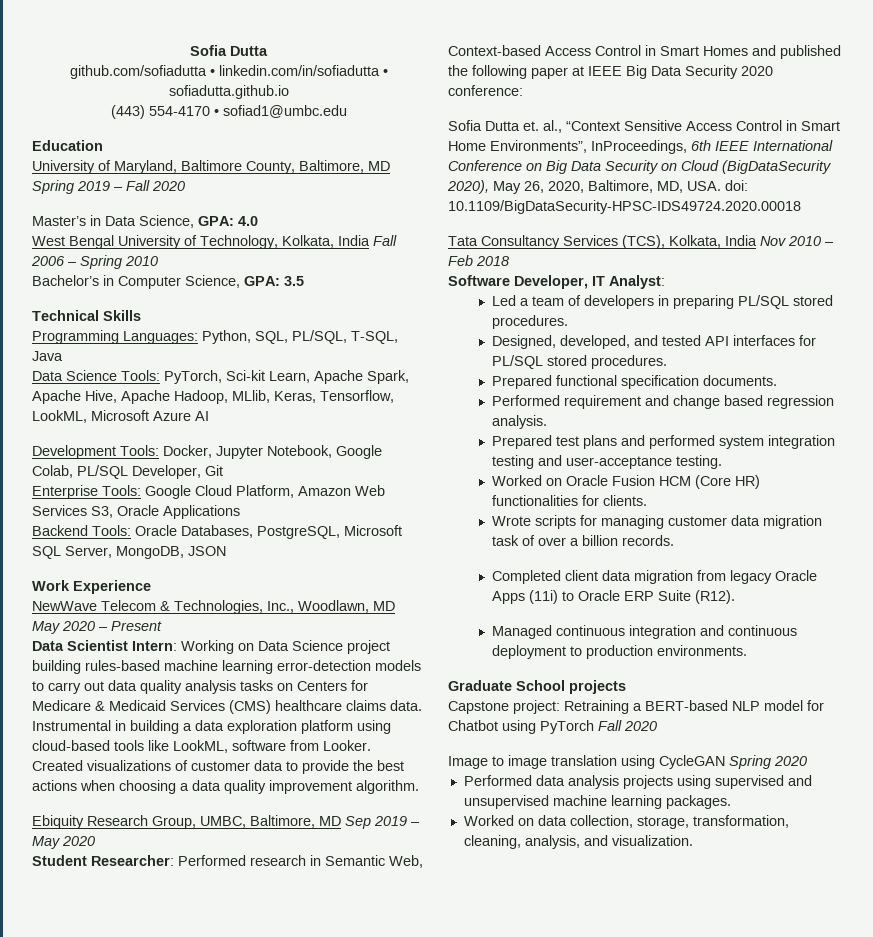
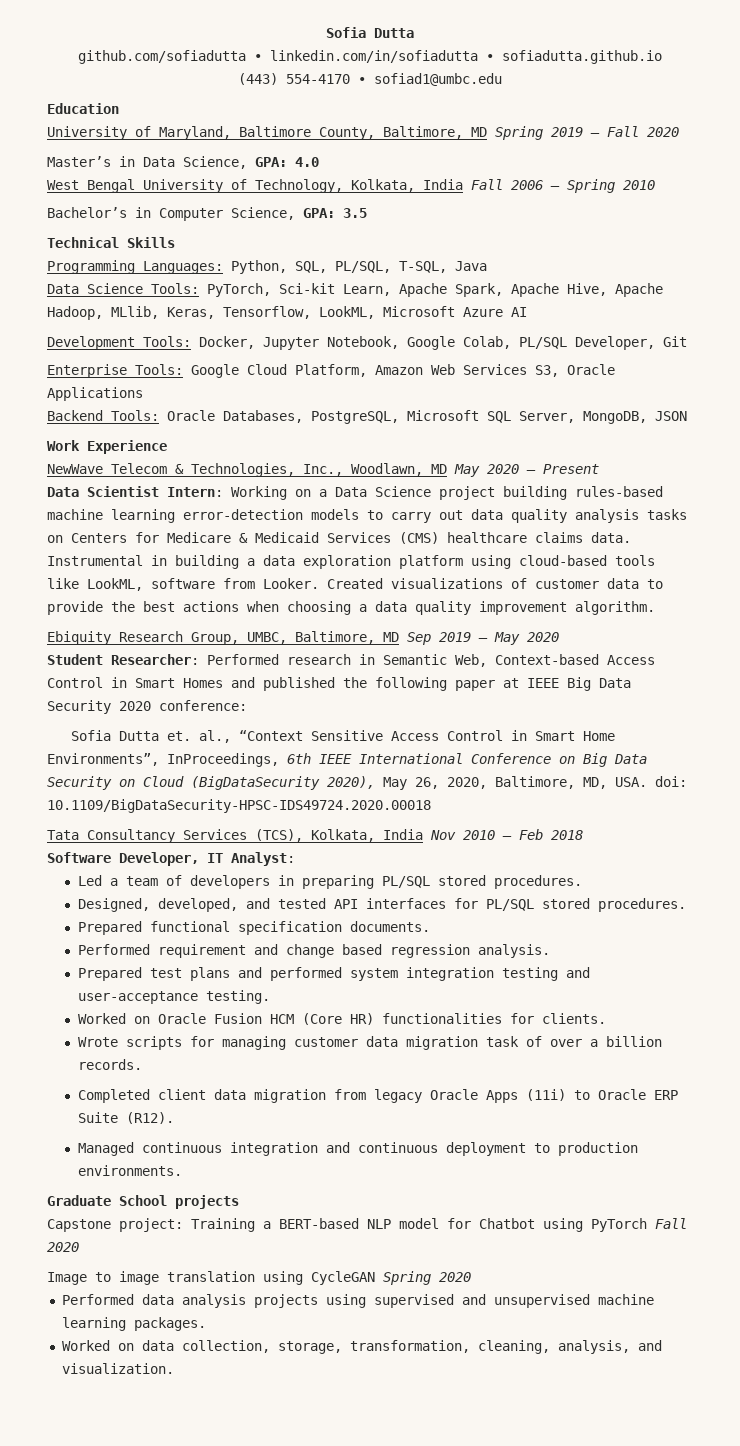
(254, 647) none -> [319,489,327,497] a
[564,700,629,714] Retraining -> [191,1218,255,1232] Training

